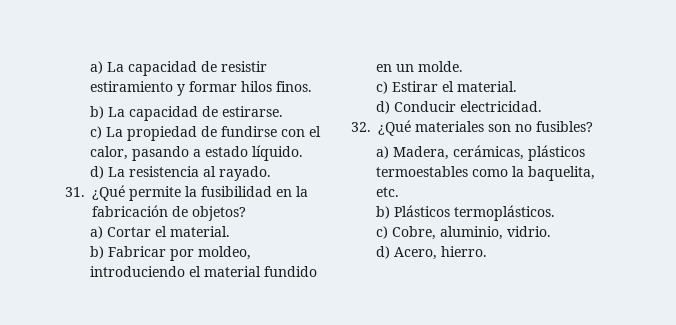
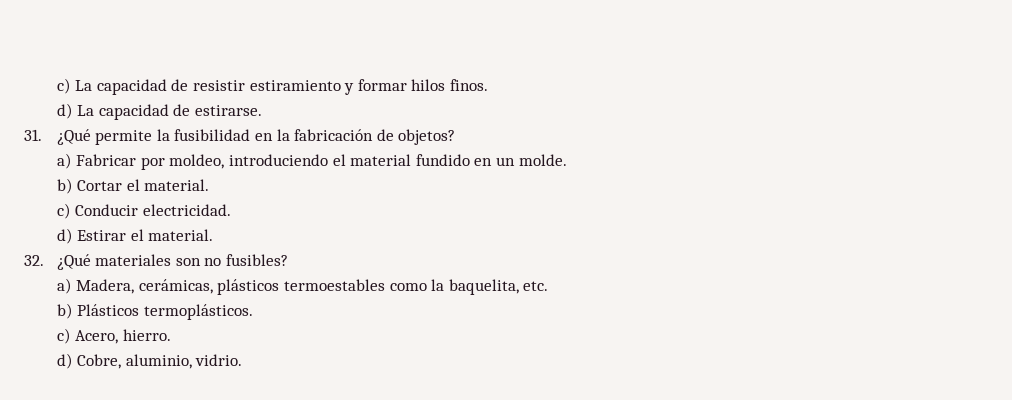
[89,61,103,74] a) -> [56,78,71,94] c)
[89,106,104,119] b) -> [56,103,73,119] d)
[89,126,321,141] [89,145,303,161] [89,166,271,181] // c) La propiedad de fundirse con el calor, pasando a estado líquido. // d) La resistencia al rayado. -> (263, 110) none
[106,226,230,237] [89,246,104,259] Cortar el material. // b) -> (72, 161) none
[375,81,388,94] c) -> [56,178,210,194] [56,203,231,219] [56,228,73,244] b) Cortar el material. // c) Conducir electricidad. // d)
[375,101,542,114] // d) Conducir electricidad. -> (214, 235) none
(388, 232) none -> [75,329,171,344] [56,353,73,369] Acero, hierro. // d)
[375,246,487,260] // d) Acero, hierro. -> (243, 360) none

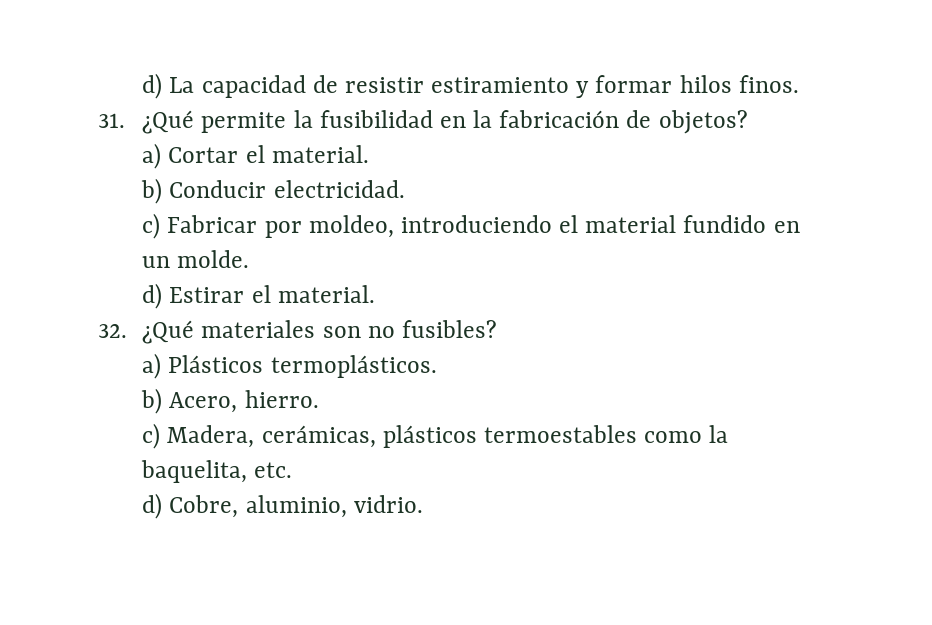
[56,78,71,94] c) -> [142,73,163,99] d)
[56,103,263,120] // d) La capacidad de estirarse. -> (799, 84) none
(72, 161) none -> [168,145,369,163] [141,178,405,204] [142,213,161,239] Cortar el material. // b) Conducir electricidad. // c)
[56,178,210,194] [56,203,231,219] // b) Cortar el material. // c) Conducir electricidad. -> (250, 259) none
(72, 286) none -> [168,355,437,378] [141,388,319,414] [142,423,161,449] Plásticos termoplásticos. // b) Acero, hierro. // c)
[56,303,253,320] [56,328,171,344] // b) Plásticos termoplásticos. // c) Acero, hierro. -> (293, 470) none

